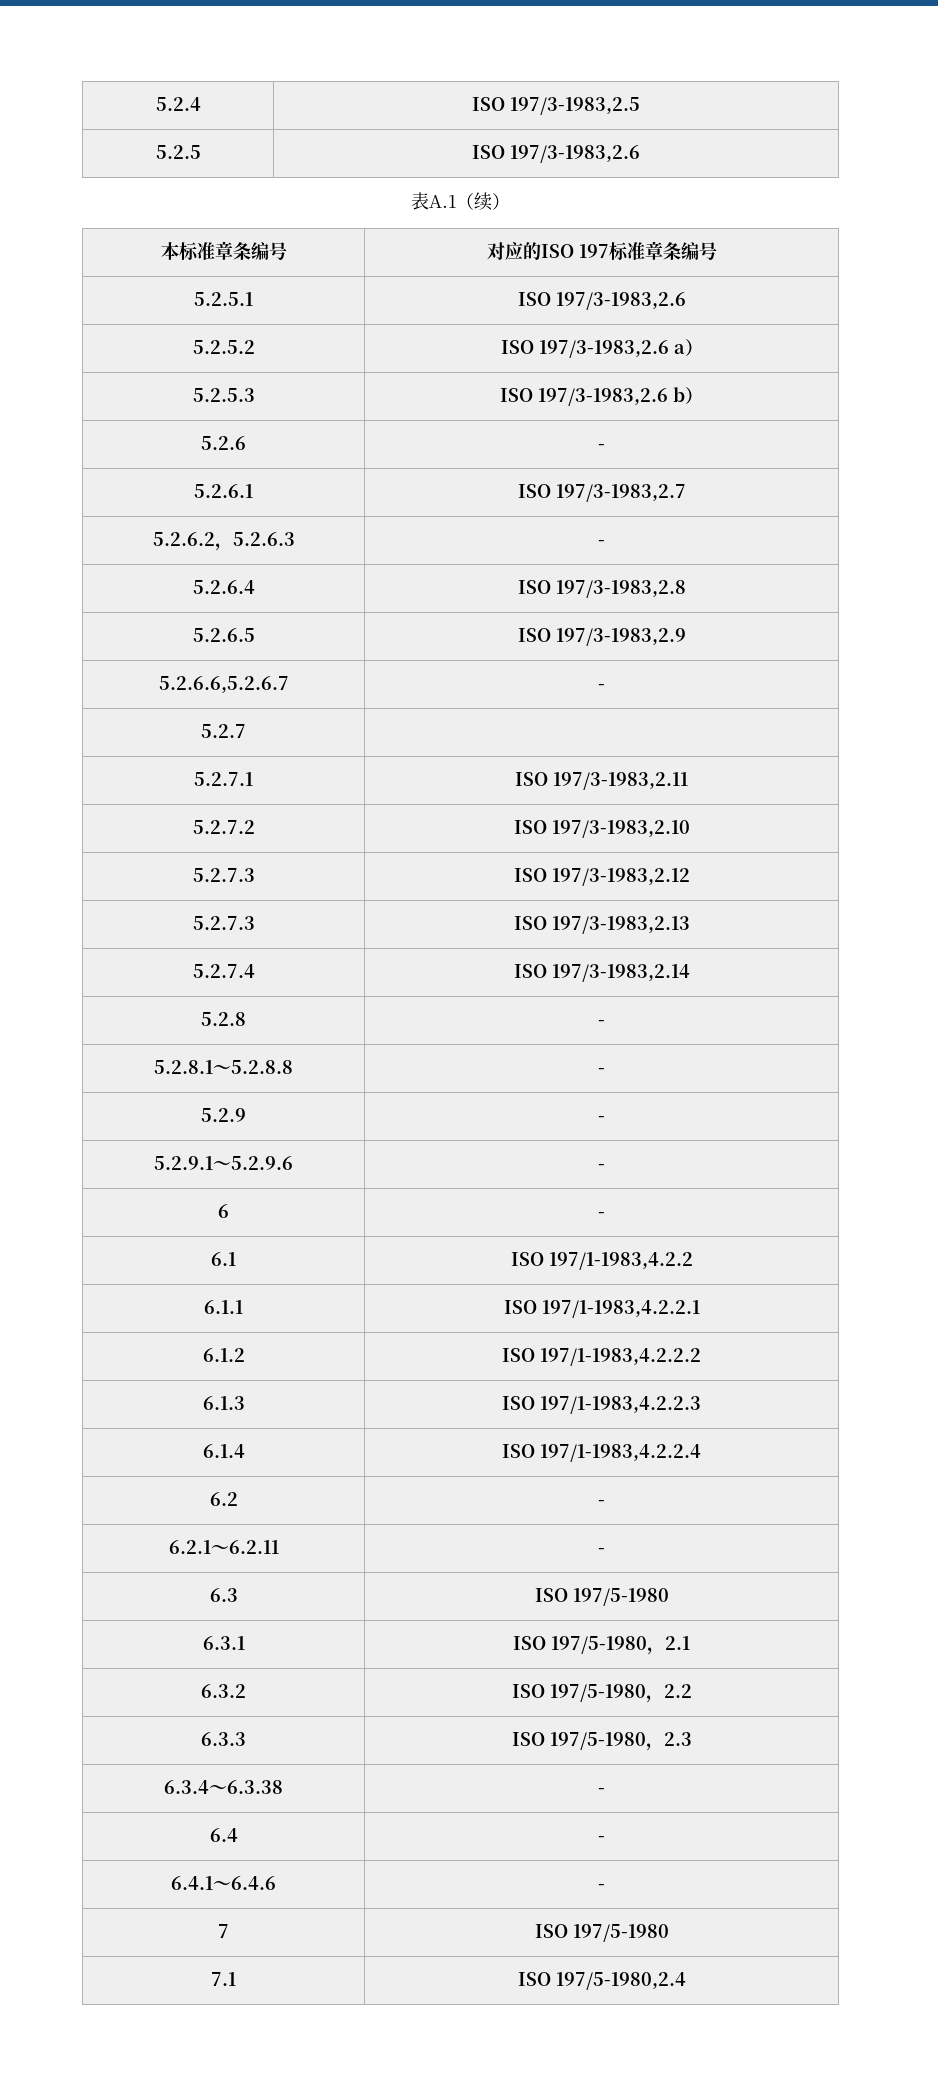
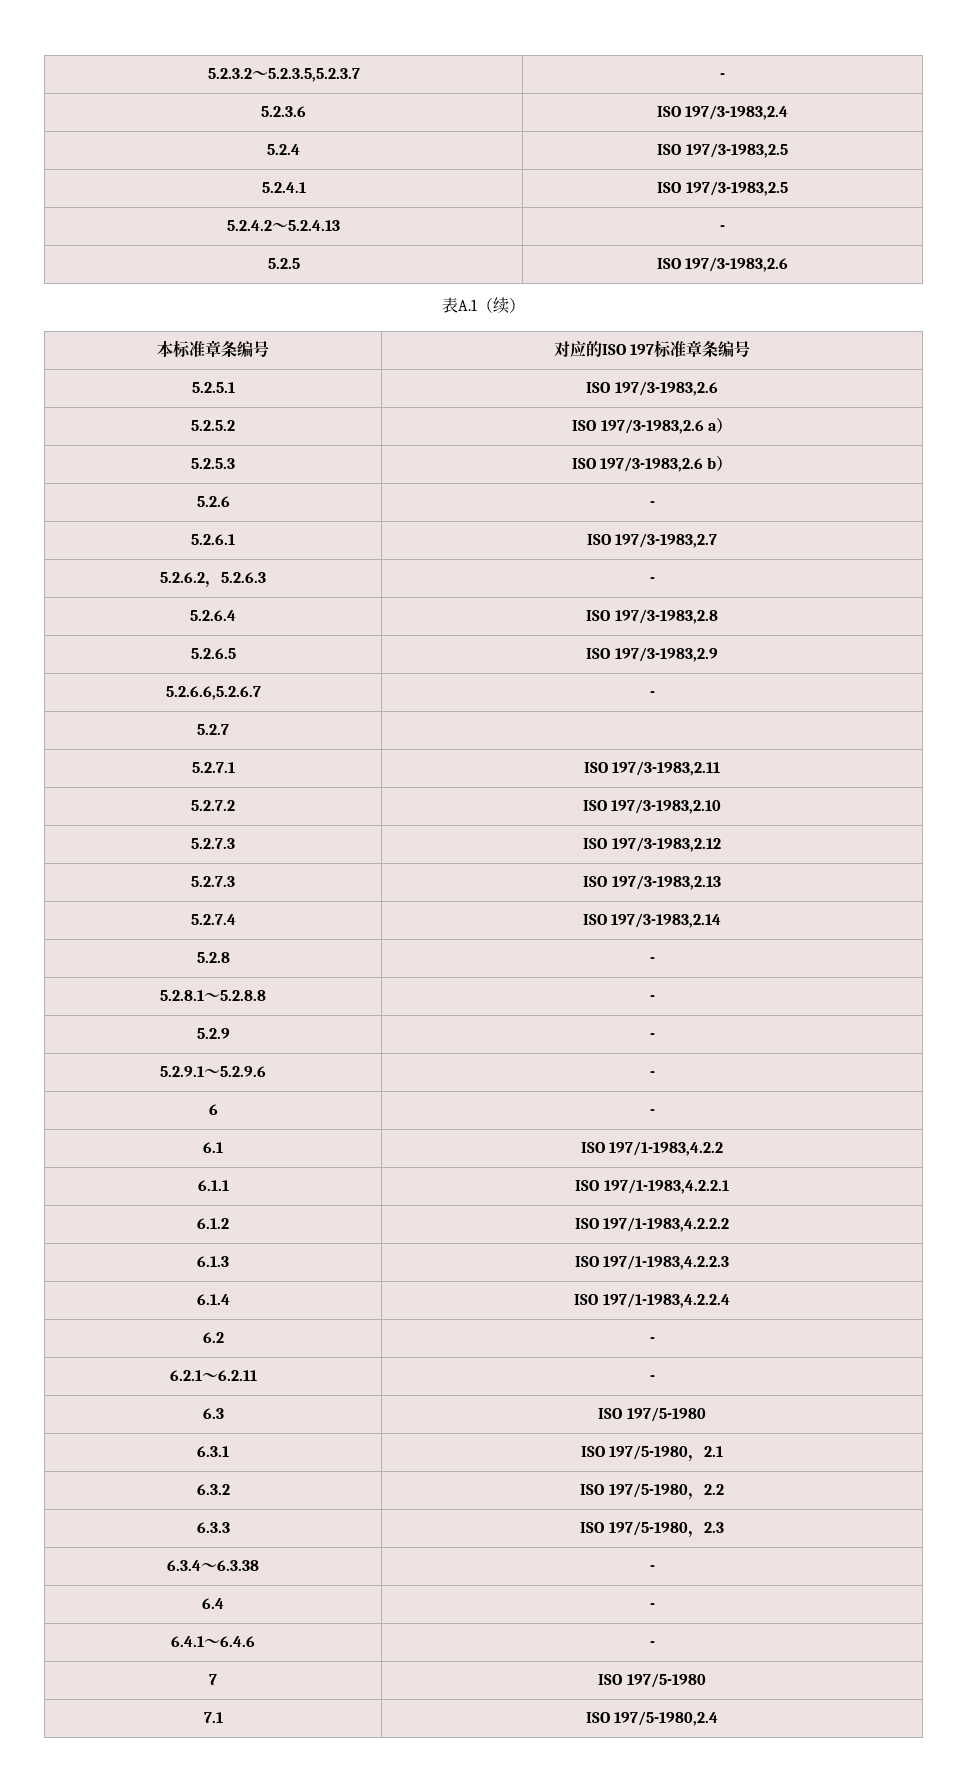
[155,97,201,111] [472,97,640,115] 5.2.4 | ISO 197/3-1983,2.5 -> [207,68,360,82] [720,73,725,79] [261,106,306,117] [656,105,789,120] [267,144,300,155] [657,143,788,158] [261,182,306,193] [657,181,788,196] [227,220,340,231] [720,225,725,231] 5.2.3.2～5.2.3.5,5.2.3.7 | - // 5.2.3.6 | ISO 197/3-1983,2.4 // 5.2.4 | ISO 197/3-1983,2.5 // 5.2.4.1 | ISO 197/3-1983,2.5 // 5.2.4.2～5.2.4.13 | -

